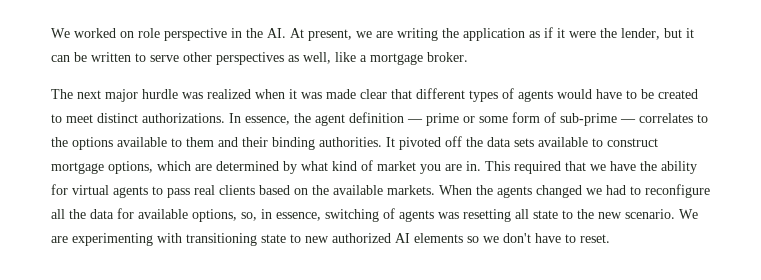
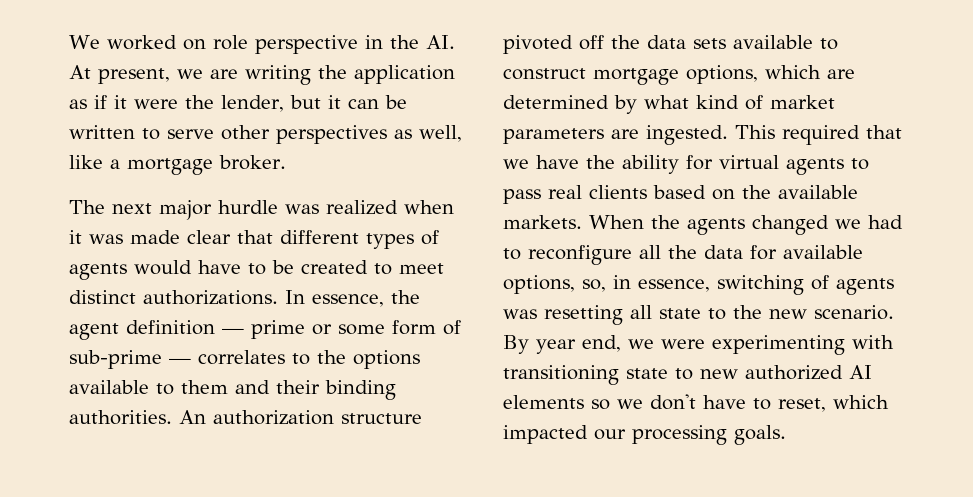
[386,137,395,147] It -> [179,410,422,425] An authorization structure
[420,161,481,174] you are in. -> [503,125,728,145] parameters are ingested.
[679,209,698,219] [51,236,68,243] We are -> [503,335,705,354] By year end, we were
[580,234,610,243] reset. -> [778,395,889,412] [503,425,786,445] reset, which impacted our processing goals.

